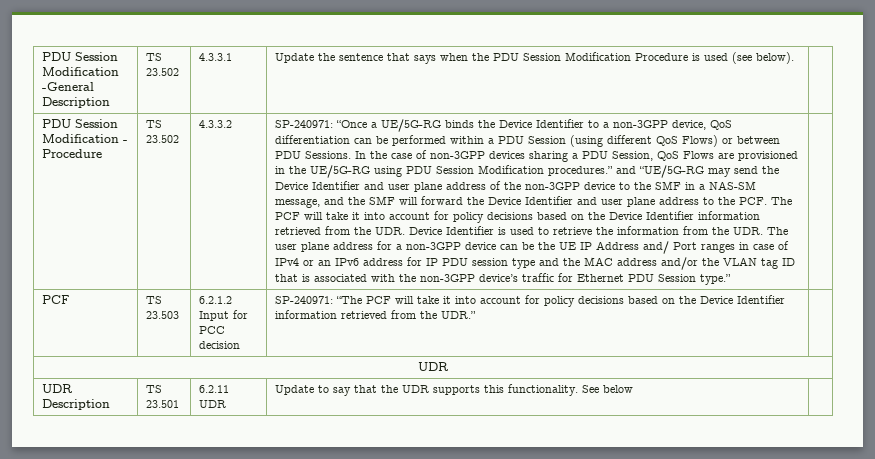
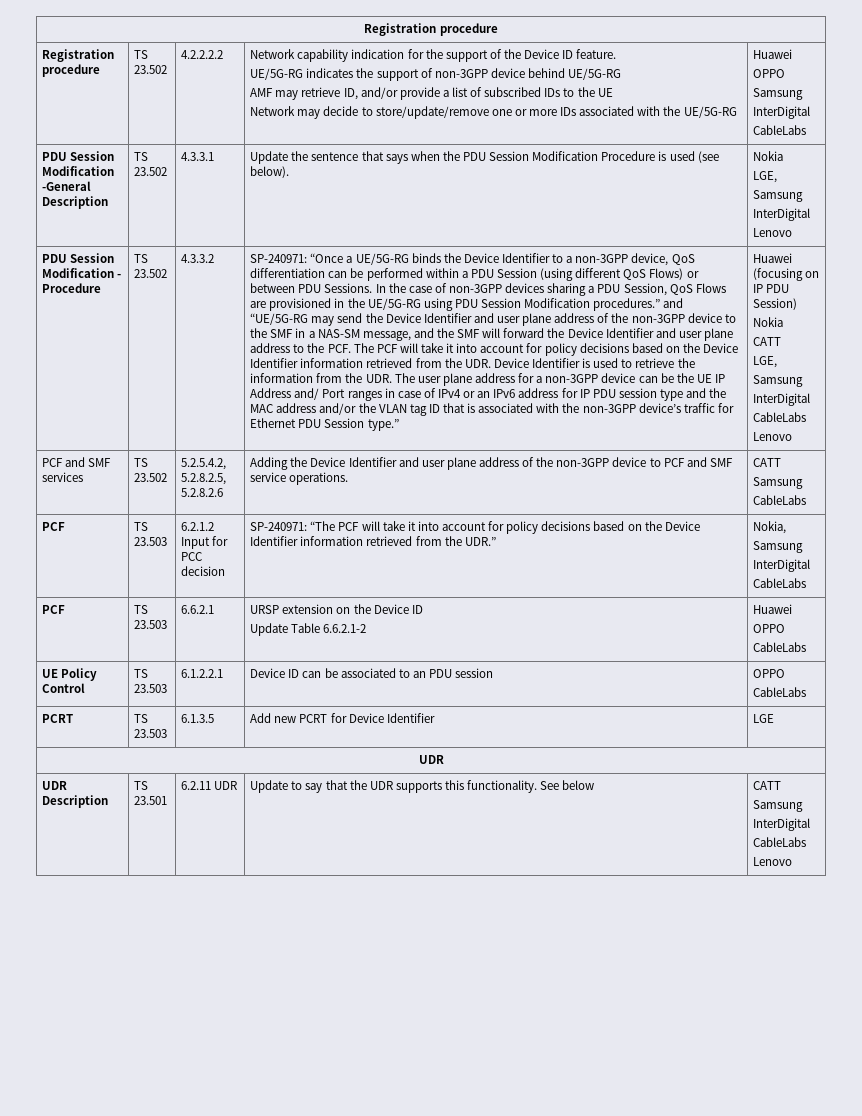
(41, 56) none -> [364,23,498,36] [42,49,115,62] [42,64,101,77] [134,50,149,59] [134,65,168,74] [181,50,224,59] [250,49,617,62] [250,68,622,81] [250,87,613,100] [250,106,737,119] [753,49,793,59] [753,69,786,78] [753,88,804,100] [753,106,811,119] [753,125,807,135] Registration procedure // Registration procedure | TS 23.502 | 4.2.2.2.2 | Network capability indication for the support of the Device ID feature. // UE/5G-RG indicates the support of non-3GPP device behind UE/5G-RG // AMF may retrieve ID, and/or provide a list of subscribed IDs to the UE // Network may decide to store/update/remove one or more IDs associated with the UE/5G-RG | Huawei // OPPO // Samsung // InterDigital // CableLabs //
(794, 58) none -> [753,151,784,161] [753,171,778,183] [753,190,804,202] [753,208,811,221] [753,228,793,237] Nokia // LGE, // Samsung // InterDigital // Lenovo
(731, 279) none -> [753,253,793,263] [753,268,820,281] [753,284,790,293] [753,298,798,310] [753,317,784,327] [753,337,782,346] [753,356,778,368] [753,375,804,387] [753,393,811,406] [753,412,807,422] [753,432,793,441] [42,457,112,467] [42,472,84,482] [134,458,149,467] [134,473,168,482] [181,458,227,470] [181,473,227,485] [181,488,224,497] [250,457,733,470] [250,472,349,485] [753,458,782,467] [753,477,804,489] [753,495,807,505] Huawei (focusing on IP PDU Session) // Nokia // CATT // LGE, // Samsung // InterDigital // CableLabs // Lenovo // PCF and SMF services | TS 23.502 | 5.2.5.4.2, 5.2.8.2.5, 5.2.8.2.6 | Adding the Device Identifier and user plane address of the non-3GPP device to PCF and SMF service operations. | CATT // Samsung // CableLabs
(476, 315) none -> [753,521,787,534] [753,541,804,553] [753,559,811,572] [753,578,807,588] [42,605,66,614] [134,605,149,614] [134,620,168,629] [181,605,215,614] [250,604,423,614] [250,623,367,636] [753,604,793,614] [753,624,786,633] [753,642,807,652] [42,668,98,681] [42,683,86,693] [134,669,149,678] [134,684,168,693] [181,669,224,678] [250,668,494,678] [753,669,786,678] [753,687,807,697] [42,714,74,723] [134,714,149,723] [134,729,168,738] [181,714,215,723] [250,713,435,723] [753,714,775,723] Nokia, // Samsung // InterDigital // CableLabs // PCF | TS 23.503 | 6.6.2.1 | URSP extension on the Device ID // Update Table 6.6.2.1-2 | Huawei // OPPO // CableLabs // UE Policy Control | TS 23.503 | 6.1.2.2.1 | Device ID can be associated to an PDU session | OPPO // CableLabs // PCRT | TS 23.503 | 6.1.3.5 | Add new PCRT for Device Identifier | LGE
(633, 389) none -> [753,781,782,790] [753,800,804,812] [753,818,811,831] [753,837,807,847] [753,857,793,866] CATT // Samsung // InterDigital // CableLabs // Lenovo

